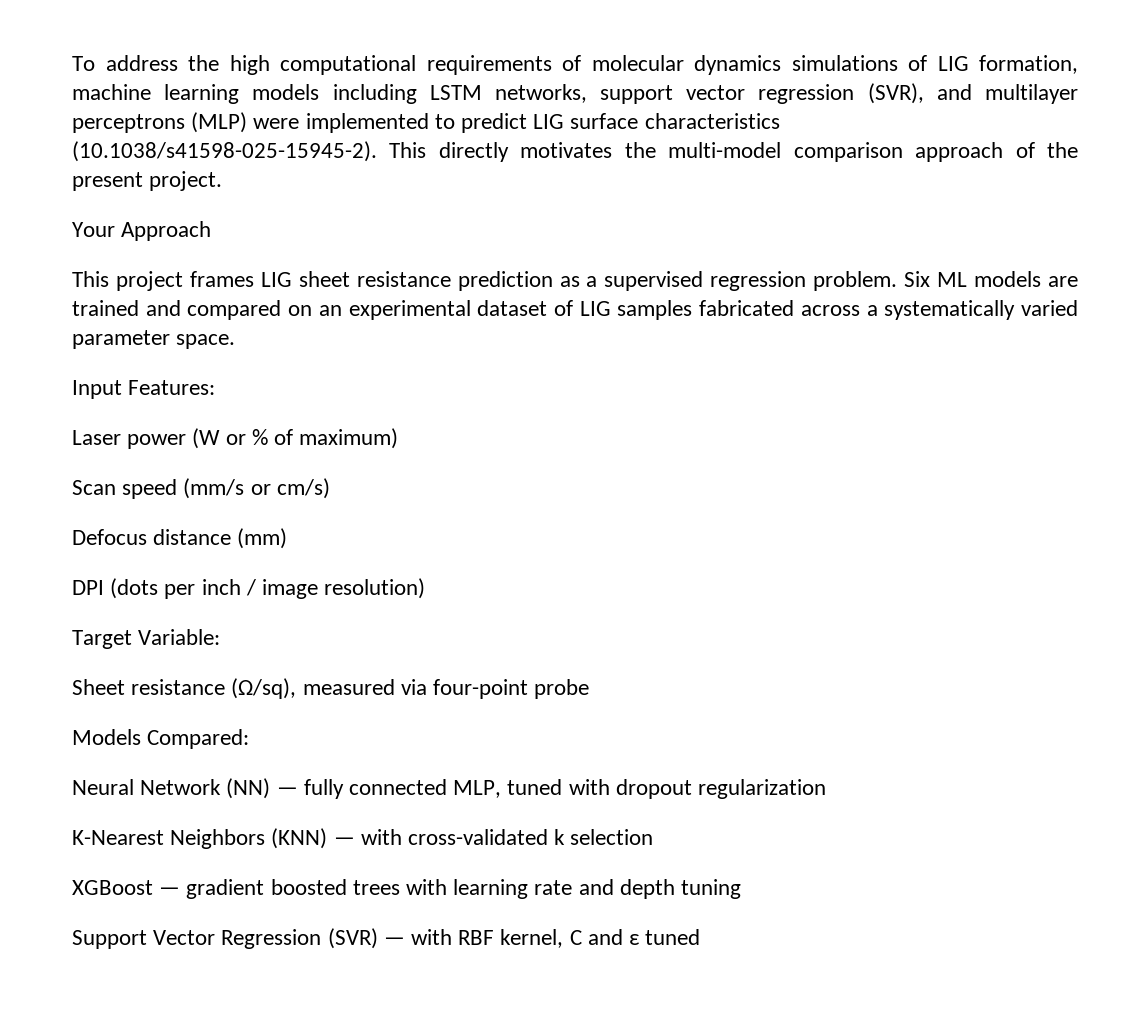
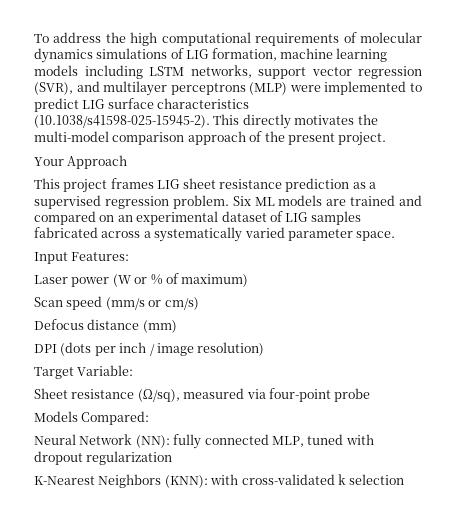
[226,778,298,799] (NN) — -> [135,435,170,448] (NN):
[271,828,355,849] (KNN) — -> [164,475,208,488] (KNN):
[72,879,742,899] [72,928,701,949] // XGBoost — gradient boosted trees with learning rate and depth tuning // Support Vector Regression (SVR) — with RBF kernel, C and ε tuned -> (405, 479) none

